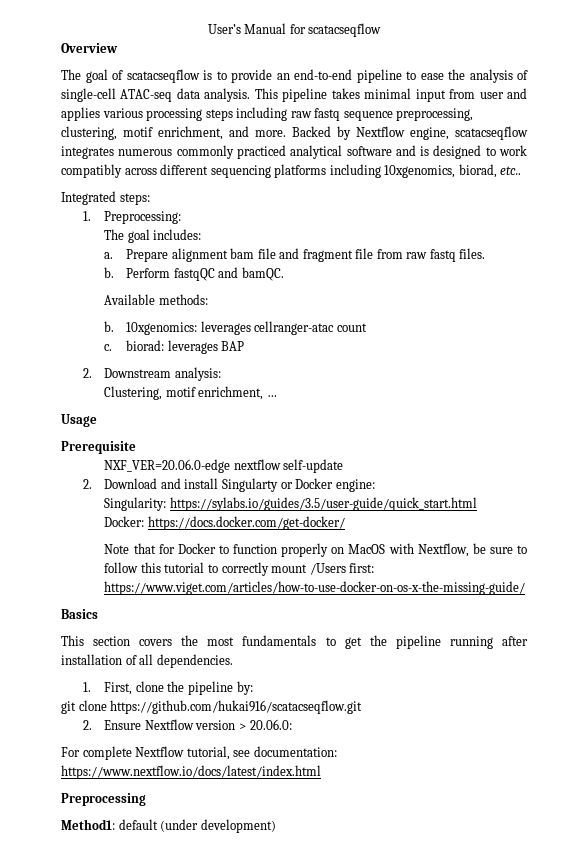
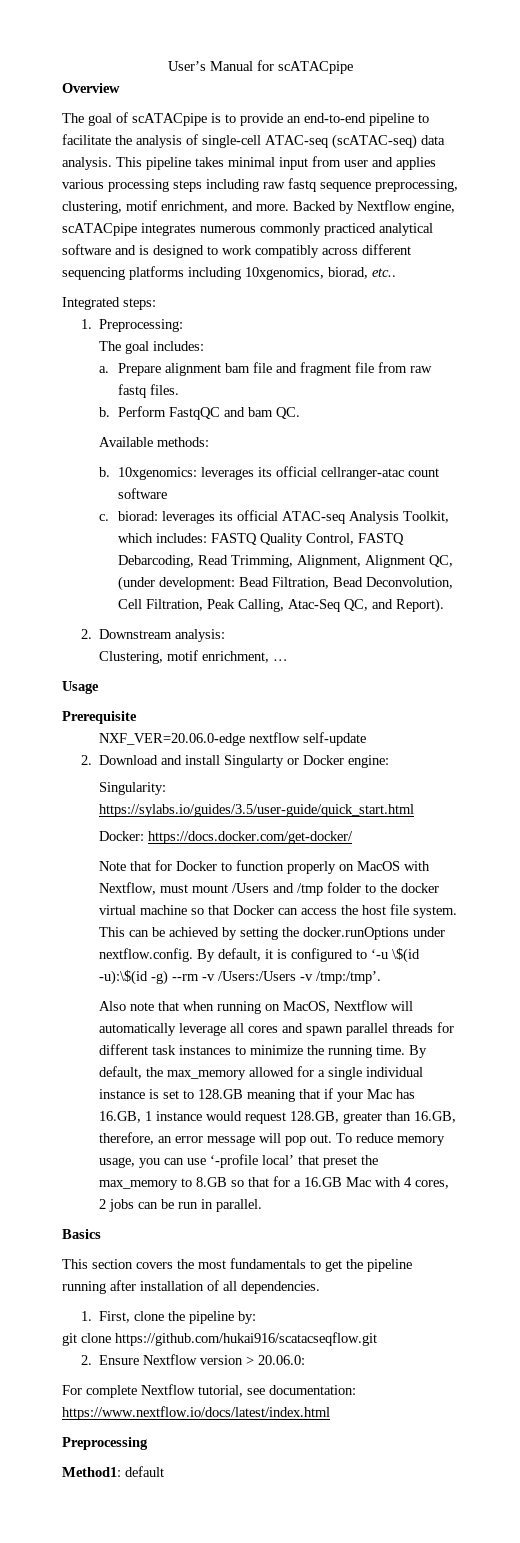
[308,23,382,37] scatacseqflow -> [277,61,353,74] scATACpipe
[126,69,200,83] scatacseqflow -> [132,113,207,126] scATACpipe
[420,73,444,80] ease -> [62,134,111,145] facilitate
(173, 95) none -> [332,134,417,149] (scATAC-seq)
[455,126,528,140] scatacseqflow -> [62,223,137,236] scATACpipe
[173,267,284,281] fastqQC and bamQC. -> [168,407,300,420] FastqQC and bam QC.
(251, 328) none -> [257,466,317,477] its official
(367, 327) none -> [117,488,167,499] software
[221,341,245,351] BAP -> [218,510,449,524] [117,533,404,546] [117,555,453,568] [117,576,453,591] [117,598,444,613] its official ATAC-seq Analysis Toolkit, which includes: FASTQ Quality Control, FASTQ Debarcoding, Read Trimming, Alignment, Alignment QC, (under development: Bead Filtration, Bead Deconvolution, Cell Filtration, Peak Calling, Atac-Seq QC, and Report).
[472,543,527,554] [104,562,375,576] [104,581,526,595] be sure to follow this tutorial to correctly mount /Users first: https://www.viget.com/articles/how-to-use-docker-on-os-x-the-missing-guide/ -> [160,882,440,896] [99,904,458,918] [99,927,446,940] [99,948,421,963] [99,970,382,985] [99,1000,414,1014] [99,1022,455,1036] [99,1044,428,1058] [99,1066,424,1080] [99,1088,416,1102] [99,1111,457,1124] [99,1132,446,1146] [99,1154,379,1168] [99,1176,450,1190] [99,1199,263,1212] must mount /Users and /tmp folder to the docker virtual machine so that Docker can access the host file system. This can be achieved by setting the docker.runOptions under nextflow.config. By default, it is configured to ‘-u \$(id -u):\$(id -g) --rm -v /Users:/Users -v /tmp:/tmp’. // Also note that when running on MacOS, Nextflow will automatically leverage all cores and spawn parallel threads for different task instances to minimize the running time. By default, the max_memory allowed for a single individual instance is set to 128.GB meaning that if your Mac has 16.GB, 1 instance would request 128.GB, greater than 16.GB, therefore, an error message will pop out. To reduce memory usage, you can use ‘-profile local’ that preset the max_memory to 8.GB so that for a 16.GB Mac with 4 cores, 2 jobs can be run in parallel.
[160,819,276,833] (under development) -> (164, 1471) none

